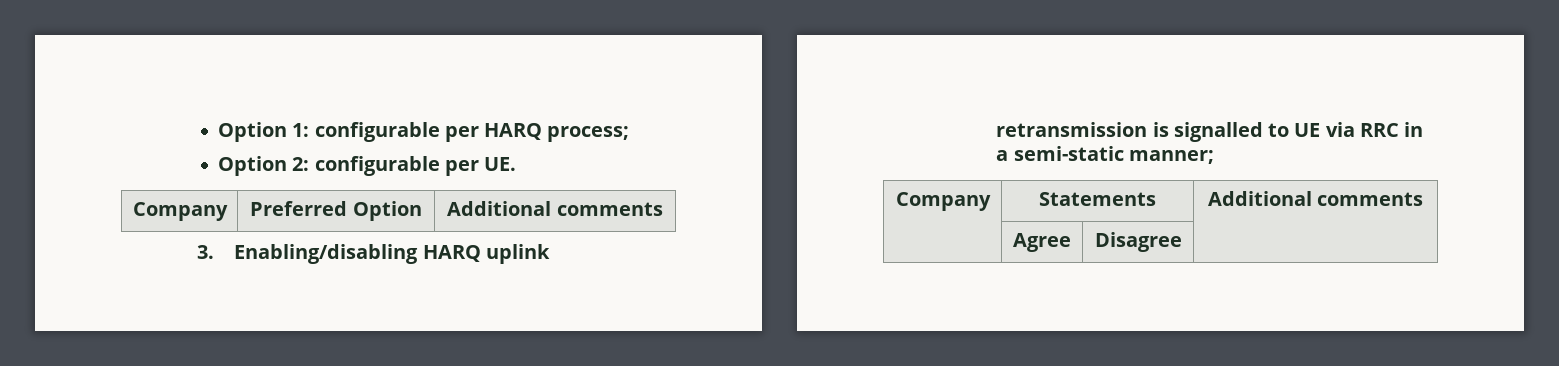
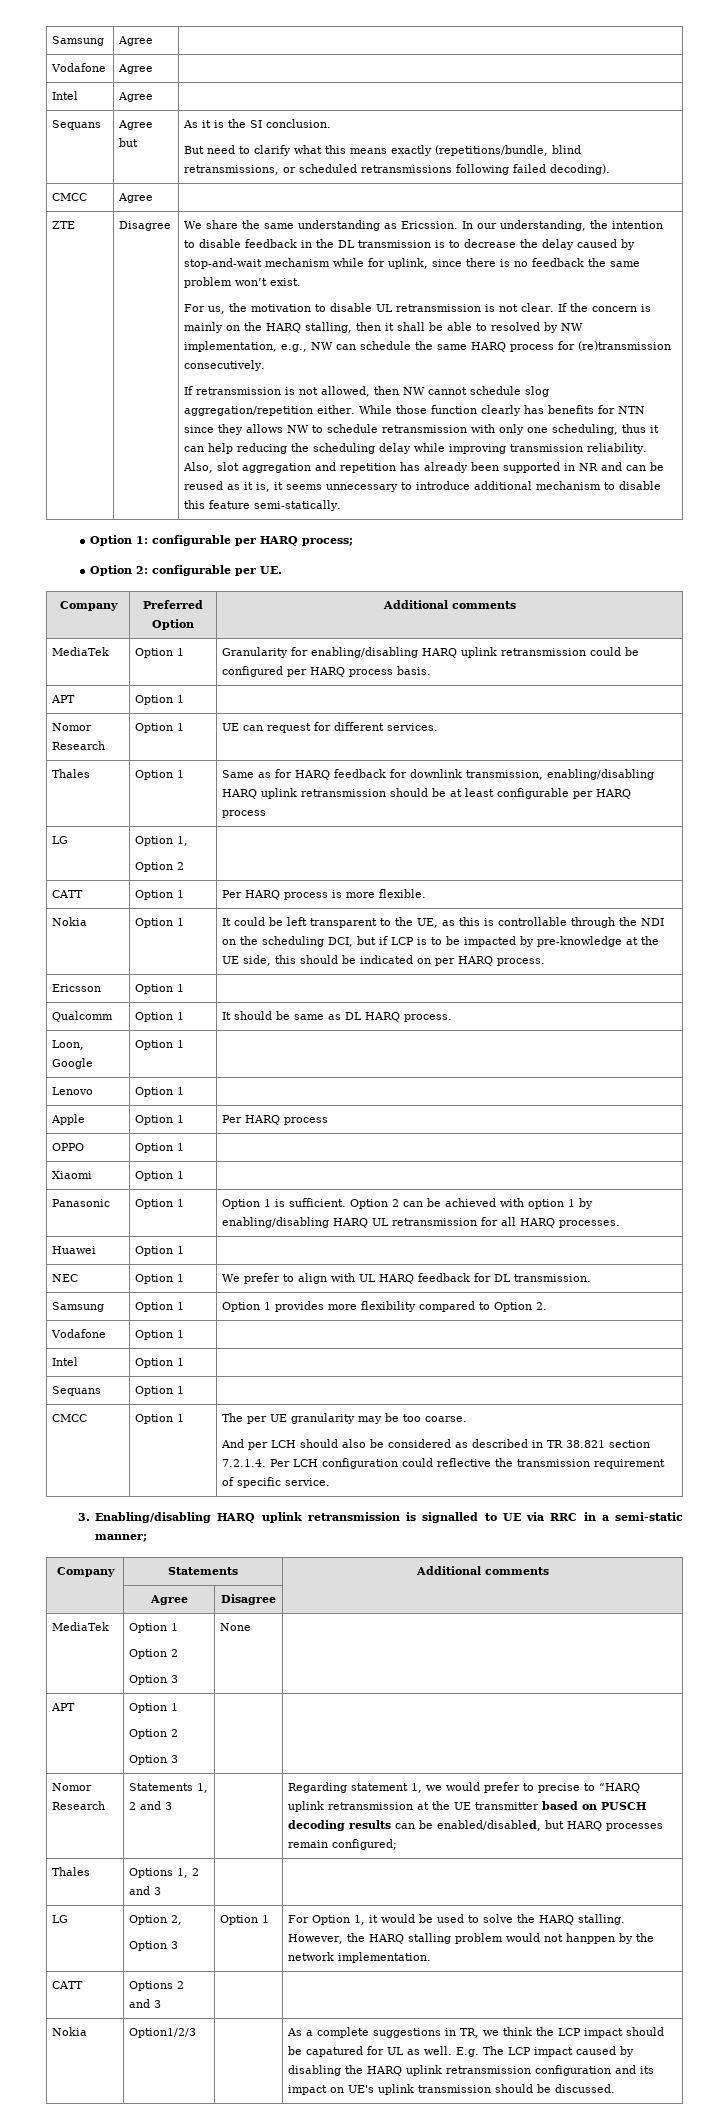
(218, 132) none -> [52,36,105,46] [118,36,154,46] [51,63,107,72] [118,64,154,74] [52,91,79,100] [118,92,154,102] [52,120,102,130] [118,120,154,130] [119,138,139,147] [183,119,332,128] [184,145,582,156] [184,164,611,175] [52,193,88,201] [118,193,154,203] [52,221,76,229] [119,221,172,231] [184,220,664,231] [184,239,636,250] [184,258,641,269] [184,277,302,288] [184,303,652,314] [184,322,584,333] [184,341,672,352] [184,360,266,371] [184,386,550,397] [184,405,646,416] [184,424,660,435] [184,443,648,454] [183,462,665,473] [184,481,662,492] [184,500,342,511] Samsung | Agree | // Vodafone | Agree | // Intel | Agree | // Sequans | Agree but | As it is the SI conclusion. // But need to clarify what this means exactly (repetitions/bundle, blind retransmissions, or scheduled retransmissions following failed decoding). // CMCC | Agree | // ZTE | Disagree | We share the same understanding as Ericssion. In our understanding, the intention to disable feedback in the DL transmission is to decrease the delay caused by stop-and-wait mechanism while for uplink, since there is no feedback the same problem won’t exist. // For us, the motivation to disable UL retransmission is not clear. If the concern is mainly on the HARQ stalling, then it shall be able to resolved by NW implementation, e.g., NW can schedule the same HARQ process for (re)transmission consecutively. // If retransmission is not allowed, then NW cannot schedule slog aggregation/repetition either. While those function clearly has benefits for NTN since they allows NW to schedule retransmission with only one scheduling, thus it can help reducing the scheduling delay while improving transmission reliability. Also, slot aggregation and repetition has already been supported in NR and can be reused as it is, it seems unnecessary to introduce additional mechanism to disable this feature semi-statically. //
(663, 209) none -> [52,647,110,656] [135,648,185,658] [222,647,640,658] [222,666,432,677] [51,695,76,703] [135,695,185,705] [52,723,93,731] [52,741,106,750] [135,723,185,733] [222,722,439,733] [52,769,91,778] [135,770,185,780] [222,769,655,780] [222,788,632,799] [222,810,267,818] [52,836,69,844] [135,836,189,846] [135,862,185,872] [52,890,84,898] [135,890,185,900] [222,889,427,900] [52,917,88,926] [135,918,185,928] [222,917,665,928] [222,936,660,947] [222,955,546,966] [52,984,102,992] [135,984,185,994] [52,1011,114,1022] [135,1012,185,1022] [222,1011,453,1022] [52,1040,85,1050] [52,1058,94,1069] [135,1040,185,1050] [52,1087,94,1095] [135,1087,185,1097] [51,1114,86,1125] [135,1115,185,1125] [222,1115,329,1125] [52,1143,85,1151] [135,1143,185,1153] [52,1171,93,1179] [135,1171,185,1181] [52,1199,111,1207] [135,1199,185,1209] [222,1198,594,1209] [222,1217,621,1228] [52,1246,97,1254] [135,1246,185,1256] [52,1274,79,1282] [135,1274,185,1284] [222,1273,592,1284] [52,1302,105,1312] [135,1302,185,1312] [222,1301,548,1312] [51,1329,107,1338] [135,1330,185,1340] [52,1357,79,1366] [135,1358,185,1368] [52,1386,102,1396] [135,1386,185,1396] [52,1414,88,1422] [135,1414,185,1424] [222,1413,468,1424] [221,1439,651,1450] [222,1458,666,1469] [222,1477,331,1488] // MediaTek | Option 1 | Granularity for enabling/disabling HARQ uplink retransmission could be configured per HARQ process basis. // APT | Option 1 | // Nomor Research | Option 1 | UE can request for different services. // Thales | Option 1 | Same as for HARQ feedback for downlink transmission, enabling/disabling HARQ uplink retransmission should be at least configurable per HARQ process // LG | Option 1, // Option 2 | // CATT | Option 1 | Per HARQ process is more flexible. // Nokia | Option 1 | It could be left transparent to the UE, as this is controllable through the NDI on the scheduling DCI, but if LCP is to be impacted by pre-knowledge at the UE side, this should be indicated on per HARQ process. // Ericsson | Option 1 | // Qualcomm | Option 1 | It should be same as DL HARQ process. // Loon, Google | Option 1 | // Lenovo | Option 1 | // Apple | Option 1 | Per HARQ process // OPPO | Option 1 | // Xiaomi | Option 1 | // Panasonic | Option 1 | Option 1 is sufficient. Option 2 can be achieved with option 1 by enabling/disabling HARQ UL retransmission for all HARQ processes. // Huawei | Option 1 | // NEC | Option 1 | We prefer to align with UL HARQ feedback for DL transmission. // Samsung | Option 1 | Option 1 provides more flexibility compared to Option 2. // Vodafone | Option 1 | // Intel | Option 1 | // Sequans | Option 1 | // CMCC | Option 1 | The per UE granularity may be too coarse. // And per LCH should also be considered as described in TR 38.821 section 7.2.1.4. Per LCH configuration could reflective the transmission requirement of specific service.
(1182, 242) none -> [52,1622,110,1631] [129,1623,179,1633] [129,1649,179,1659] [129,1675,179,1685] [220,1623,252,1631] [51,1703,76,1711] [129,1703,179,1713] [129,1729,179,1739] [129,1755,179,1765] [52,1783,93,1791] [52,1801,106,1810] [129,1783,209,1793] [129,1801,173,1810] [288,1782,641,1793] [288,1801,647,1812] [288,1820,664,1831] [288,1839,398,1850] [52,1867,91,1876] [129,1868,200,1878] [129,1886,162,1895] [52,1915,69,1923] [129,1915,183,1925] [129,1941,179,1951] [220,1915,270,1925] [288,1914,626,1925] [288,1933,655,1944] [288,1952,432,1963] [52,1981,84,1989] [129,1981,185,1991] [129,1999,162,2008] [52,2027,88,2036] [129,2028,197,2038] [287,2027,665,2038] [288,2046,635,2057] [288,2065,655,2076] [288,2084,616,2095] // MediaTek | Option 1 // Option 2 // Option 3 | None | // APT | Option 1 // Option 2 // Option 3 | | // Nomor Research | Statements 1, 2 and 3 | | Regarding statement 1, we would prefer to precise to “HARQ uplink retransmission at the UE transmitter based on PUSCH decoding results can be enabled/disabled, but HARQ processes remain configured; // Thales | Options 1, 2 and 3 | | // LG | Option 2, // Option 3 | Option 1 | For Option 1, it would be used to solve the HARQ stalling. However, the HARQ stalling problem would not hanppen by the network implementation. // CATT | Options 2 and 3 | | // Nokia | Option1/2/3 | | As a complete suggestions in TR, we think the LCP impact should be capatured for UL as well. E.g. The LCP impact caused by disabling the HARQ uplink retransmission configuration and its impact on UE's uplink transmission should be discussed.

